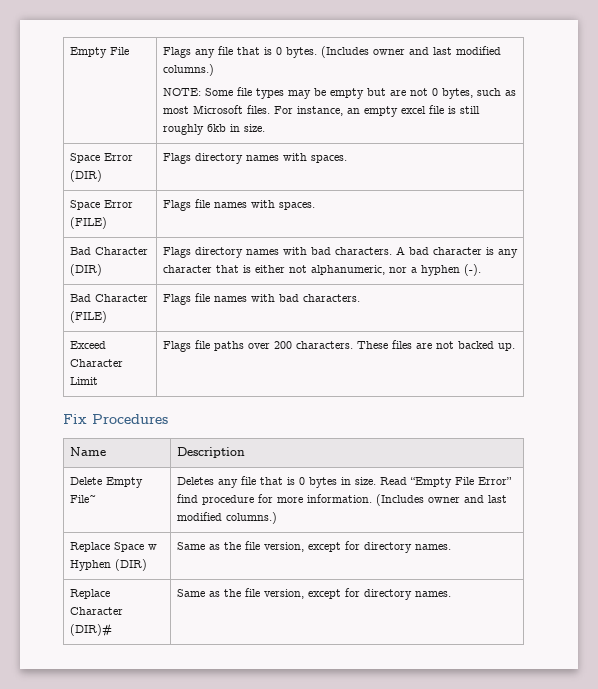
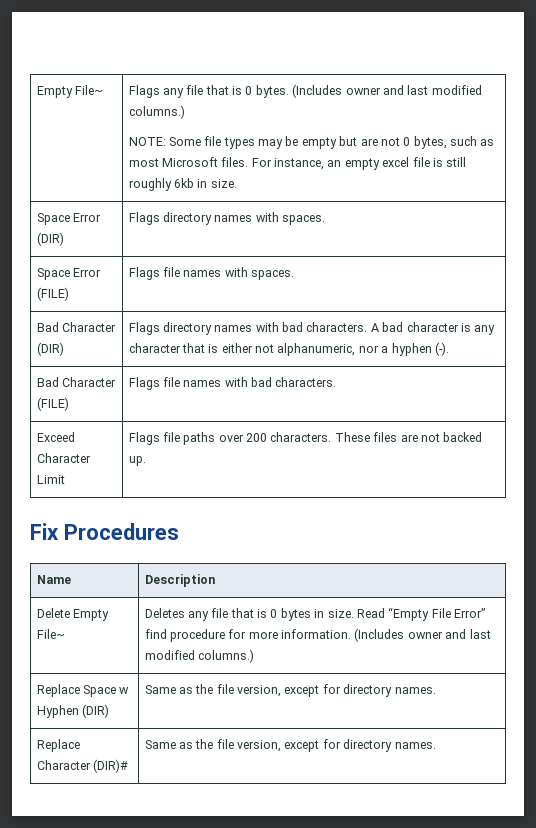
[69,47,129,58] Empty File -> [36,85,103,98] Empty File~

